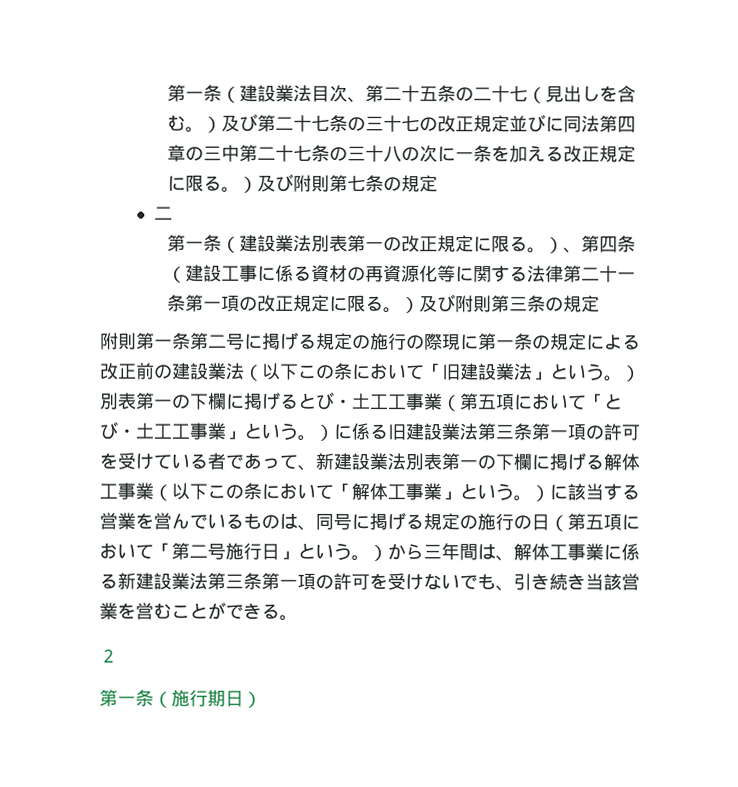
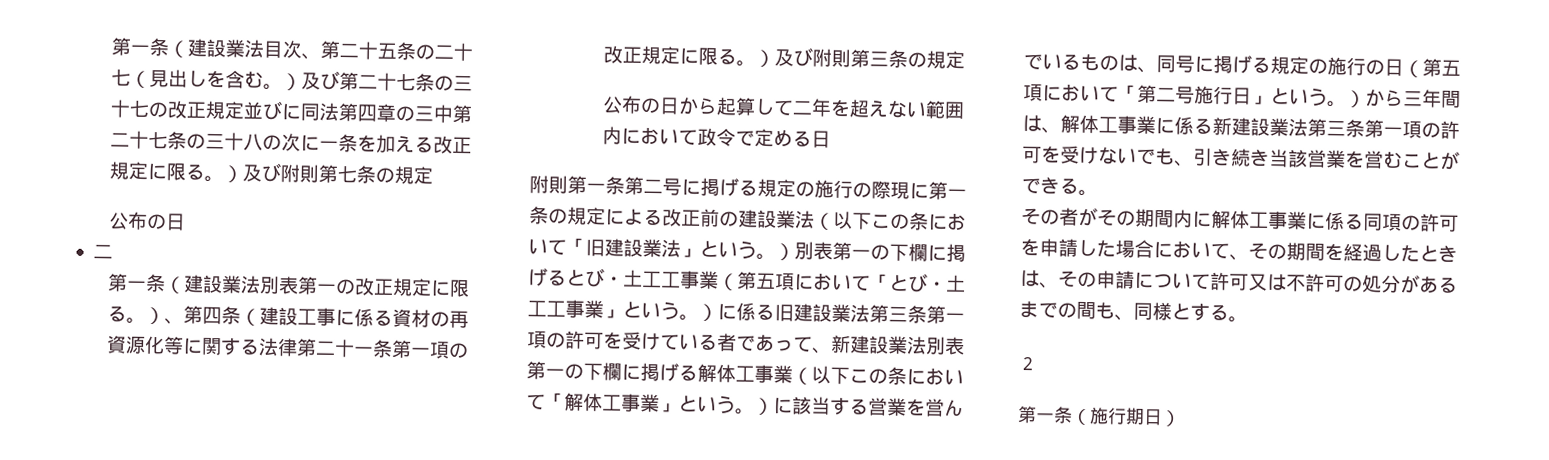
(439, 184) none -> [108,211,187,231] // 公布の日
(601, 304) none -> [602,95,966,120] [602,126,832,148] // 公布の日から起算して二年を超えない範囲内において政令で定める日
(298, 617) none -> [1021,207,1459,232] [1020,238,1458,263] [1020,269,1458,294] [1019,300,1248,323] // その者がその期間内に解体工事業に係る同項の許可を申請した場合において、その期間を経過したときは、その申請について許可又は不許可の処分があるまでの間も、同様とする。

